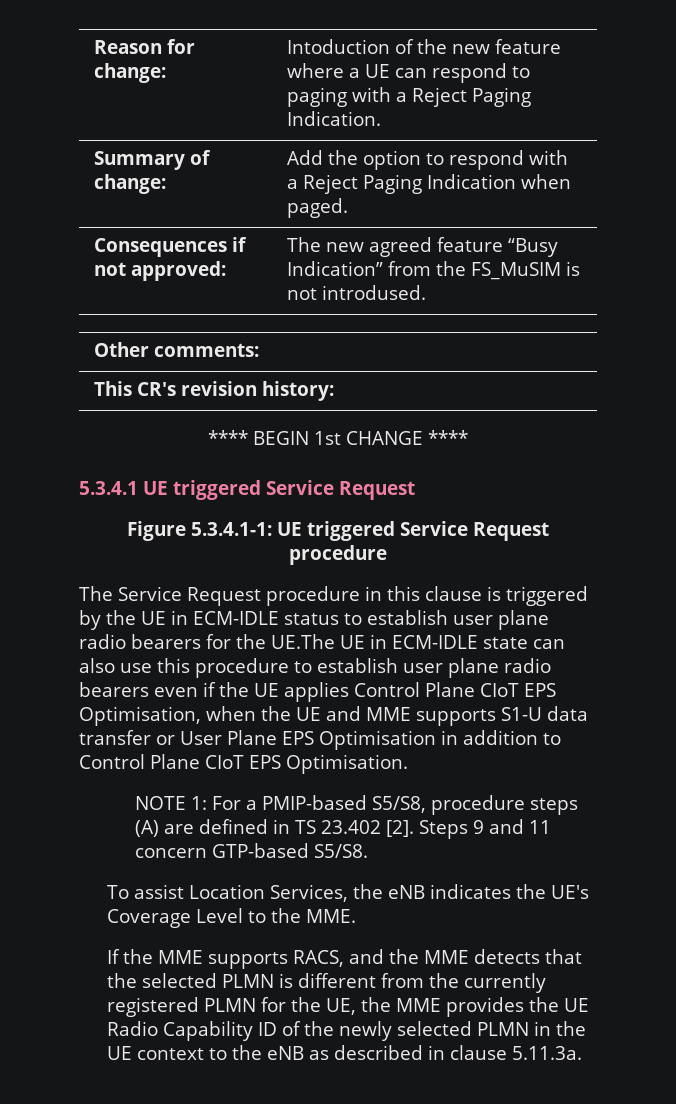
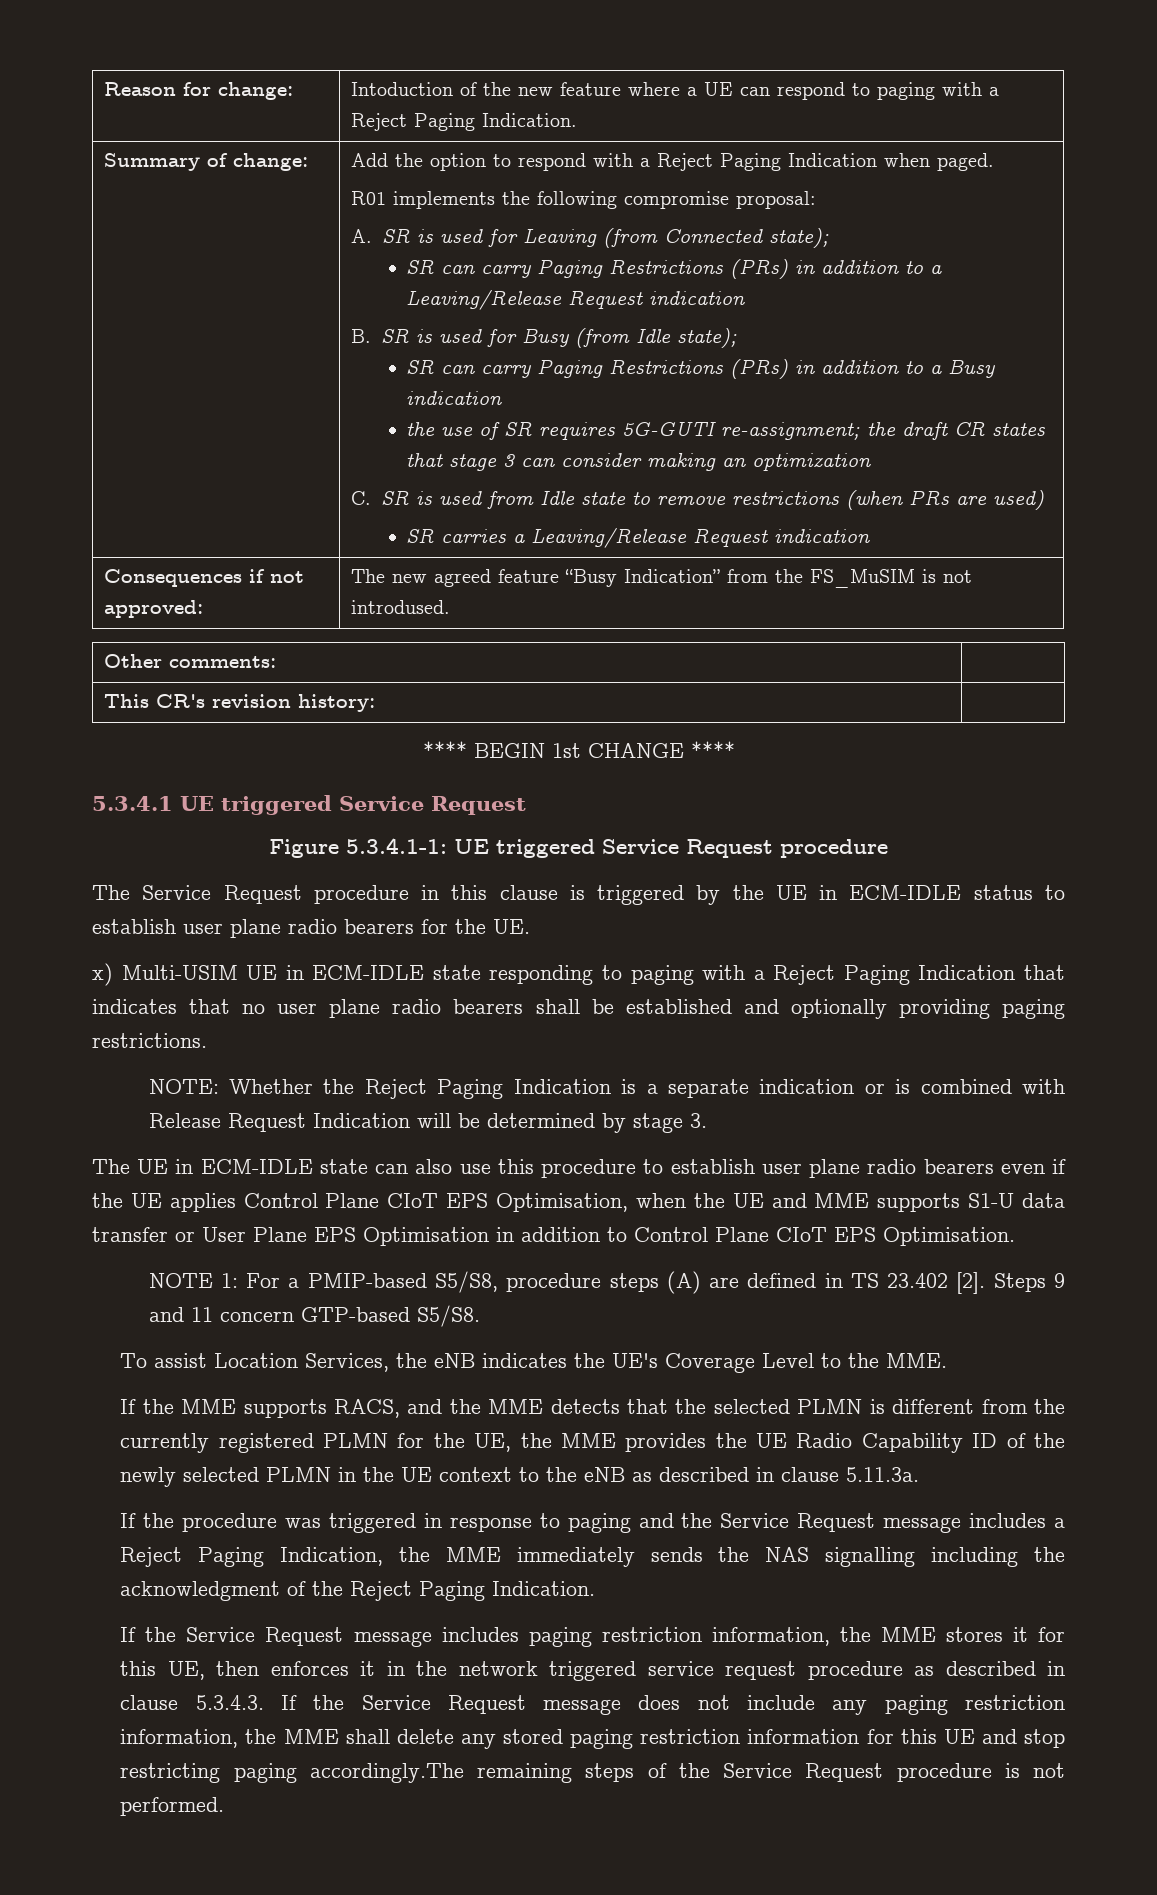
(348, 208) none -> [351,191,817,209] [351,228,829,248] [406,259,943,279] [406,290,746,310] [351,328,737,348] [406,359,997,379] [406,391,503,405] [406,421,1046,440] [406,453,872,471] [351,490,1044,510] [406,528,871,548] // R01 implements the following compromise proposal: // A. SR is used for Leaving (from Connected state); // SR can carry Paging Restrictions (PRs) in addition to a Leaving/Release Request indication // B. SR is used for Busy (from Idle state); // SR can carry Paging Restrictions (PRs) in addition to a Busy indication // the use of SR requires 5G-GUTI re-assignment; the draft CR states that stage 3 can consider making an optimization // C. SR is used from Idle state to remove restrictions (when PRs are used) // SR carries a Leaving/Release Request indication
[271,634,335,649] UE.The -> [493,919,530,934] [92,963,1065,986] [92,999,1065,1019] [92,1033,207,1048] [148,1079,1065,1099] [148,1113,707,1133] [92,1159,130,1174] UE. // x) Multi-USIM UE in ECM-IDLE state responding to paging with a Reject Paging Indication that indicates that no user plane radio bearers shall be established and optionally providing paging restrictions. // NOTE: Whether the Reject Paging Indication is a separate indication or is combined with Release Request Indication will be determined by stage 3. // The
(582, 1053) none -> [120,1513,1065,1533] [120,1547,1066,1567] [120,1581,596,1601] [120,1627,1065,1647] [120,1661,1065,1681] [120,1695,1065,1715] [120,1729,1065,1749] [120,1763,1066,1783] [120,1797,225,1816] // If the procedure was triggered in response to paging and the Service Request message includes a Reject Paging Indication, the MME immediately sends the NAS signalling including the acknowledgment of the Reject Paging Indication. // If the Service Request message includes paging restriction information, the MME stores it for this UE, then enforces it in the network triggered service request procedure as described in clause 5.3.4.3. If the Service Request message does not include any paging restriction information, the MME shall delete any stored paging restriction information for this UE and stop restricting paging accordingly.The remaining steps of the Service Request procedure is not performed.

